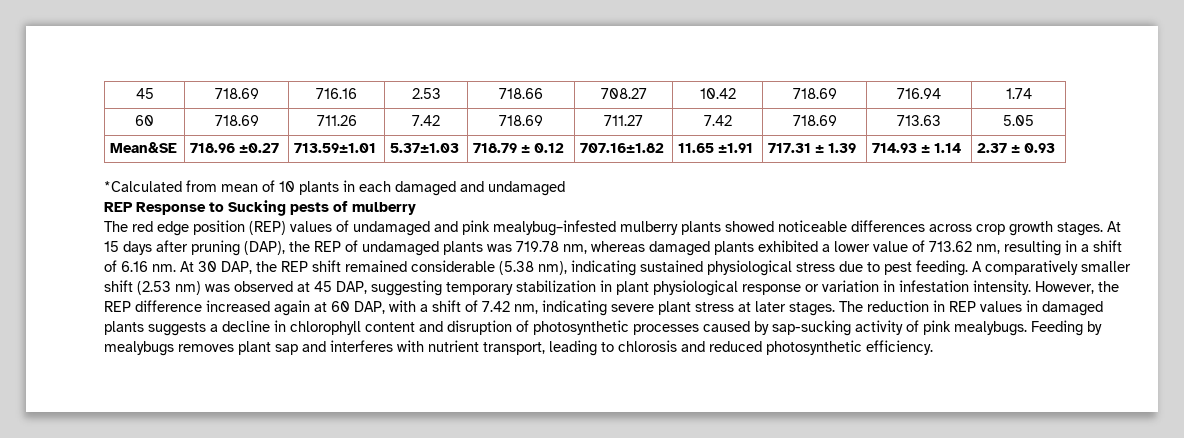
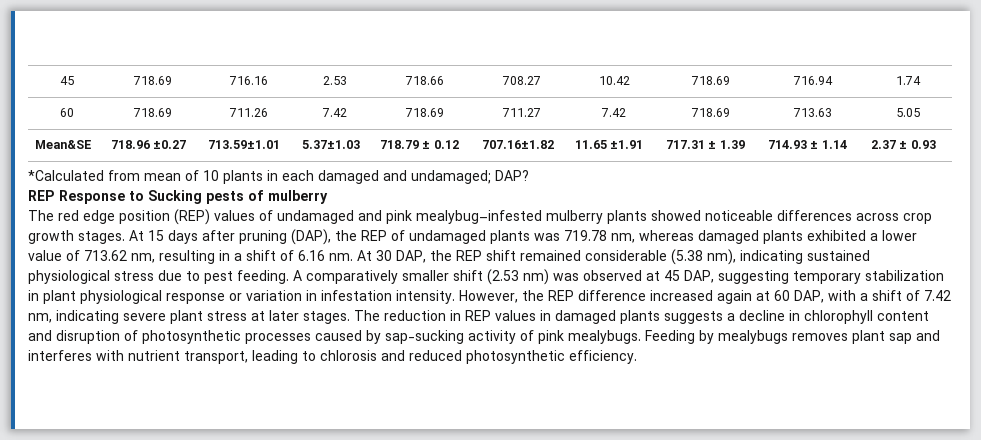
[488,181,565,196] undamaged -> [411,170,529,184] undamaged; DAP?

